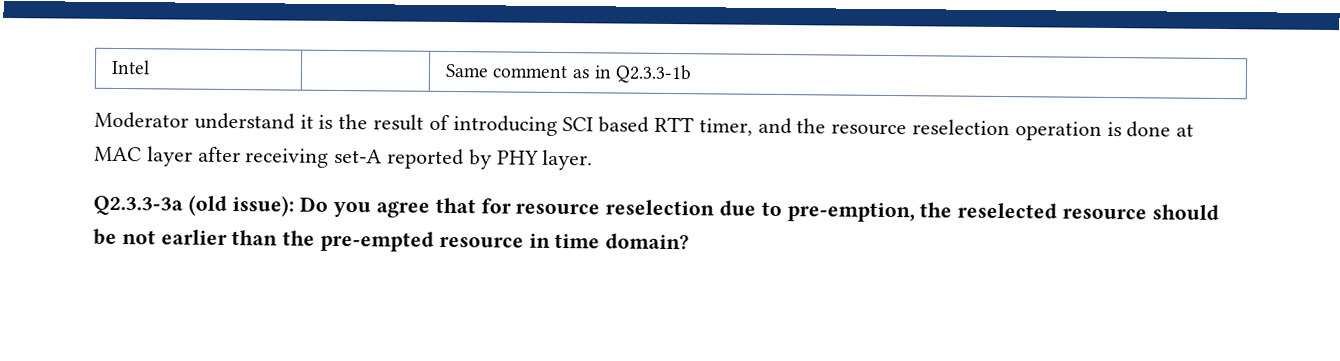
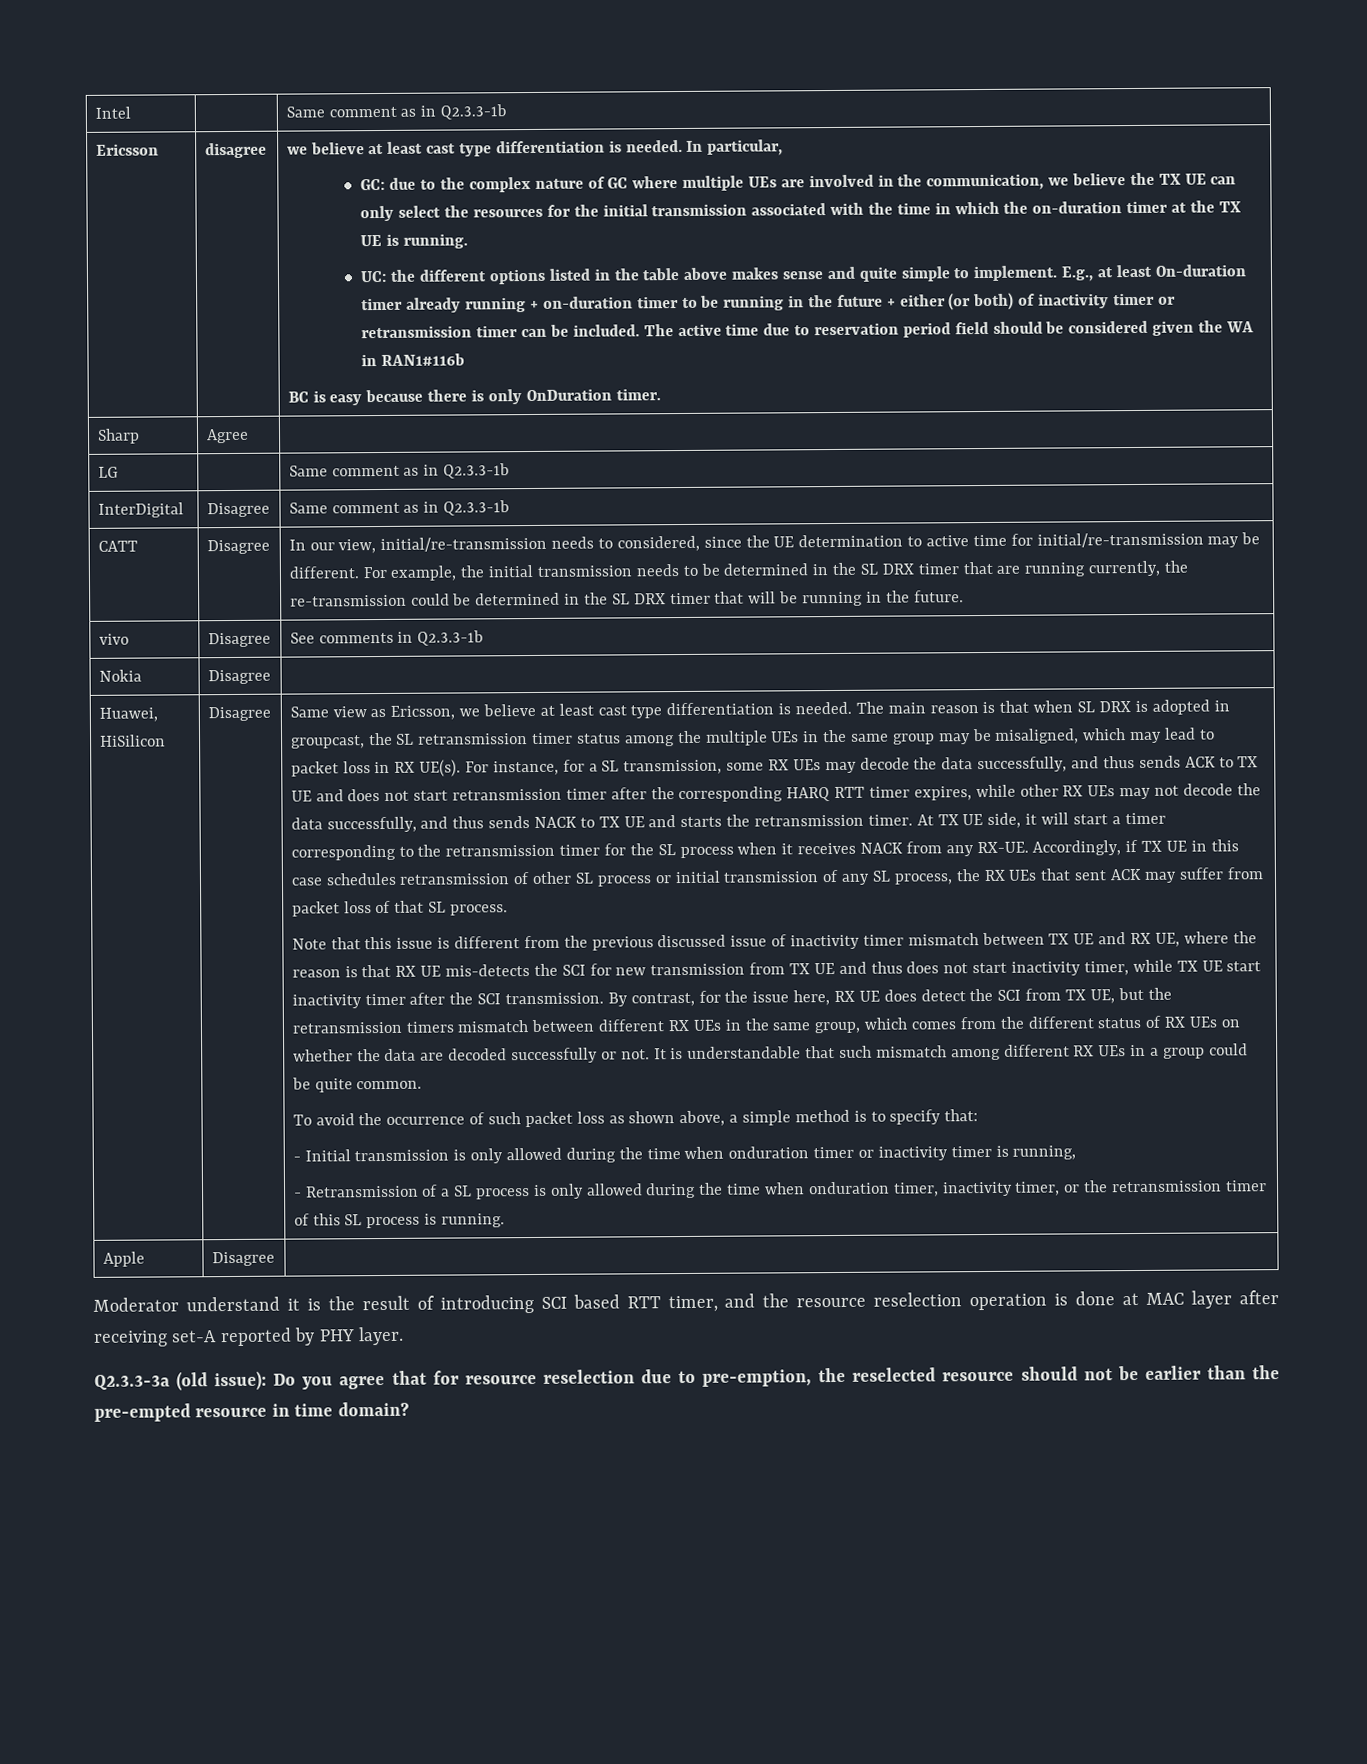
(693, 74) none -> [95,143,159,156] [204,142,267,159] [286,139,784,157] [360,172,1237,193] [360,200,1241,222] [360,233,469,249] [360,264,1246,285] [361,292,1176,313] [361,320,1254,339] [361,353,466,367] [287,388,661,406] [96,428,140,444] [205,428,249,444] [97,466,118,478] [288,463,511,479] [97,502,184,518] [206,502,270,518] [288,500,511,516] [97,540,138,552] [206,539,270,555] [288,532,1261,554] [288,560,1189,581] [289,590,964,607] [98,633,129,645] [207,632,271,648] [289,630,485,646] [98,669,142,682] [207,669,271,685] [98,707,158,722] [99,734,166,747] [207,706,271,722] [289,699,1230,720] [290,727,1215,749] [290,755,1259,777] [290,783,1261,803] [290,812,1166,833] [290,839,1239,861] [290,867,1263,887] [291,900,509,917] [291,931,1257,951] [291,959,1262,978] [291,987,1172,1009] [291,1015,1240,1034] [292,1043,1248,1064] [291,1077,423,1093] [292,1109,979,1128] [292,1145,1077,1164] [293,1180,1267,1200] [293,1213,506,1229] [102,1251,145,1267] [211,1251,275,1267] // Ericsson | disagree | we believe at least cast type differentiation is needed. In particular, // GC: due to the complex nature of GC where multiple UEs are involved in the communication, we believe the TX UE can only select the resources for the initial transmission associated with the time in which the on-duration timer at the TX UE is running. // UC: the different options listed in the table above makes sense and quite simple to implement. E.g., at least On-duration timer already running + on-duration timer to be running in the future + either (or both) of inactivity timer or retransmission timer can be included. The active time due to reservation period field should be considered given the WA in RAN1#116b // BC is easy because there is only OnDuration timer. // Sharp | Agree | // LG | | Same comment as in Q2.3.3-1b // InterDigital | Disagree | Same comment as in Q2.3.3-1b // CATT | Disagree | In our view, initial/re-transmission needs to considered, since the UE determination to active time for initial/re-transmission may be different. For example, the initial transmission needs to be determined in the SL DRX timer that are running currently, the re-transmission could be determined in the SL DRX timer that will be running in the future. // vivo | Disagree | See comments in Q2.3.3-1b // Nokia | Disagree | // Huawei, HiSilicon | Disagree | Same view as Ericsson, we believe at least cast type differentiation is needed. The main reason is that when SL DRX is adopted in groupcast, the SL retransmission timer status among the multiple UEs in the same group may be misaligned, which may lead to packet loss in RX UE(s). For instance, for a SL transmission, some RX UEs may decode the data successfully, and thus sends ACK to TX UE and does not start retransmission timer after the corresponding HARQ RTT timer expires, while other RX UEs may not decode the data successfully, and thus sends NACK to TX UE and starts the retransmission timer. At TX UE side, it will start a timer corresponding to the retransmission timer for the SL process when it receives NACK from any RX-UE. Accordingly, if TX UE in this case schedules retransmission of other SL process or initial transmission of any SL process, the RX UEs that sent ACK may suffer from packet loss of that SL process. // Note that this issue is different from the previous discussed issue of inactivity timer mismatch between TX UE and RX UE, where the reason is that RX UE mis-detects the SCI for new transmission from TX UE and thus does not start inactivity timer, while TX UE start inactivity timer after the SCI transmission. By contrast, for the issue here, RX UE does detect the SCI from TX UE, but the retransmission timers mismatch between different RX UEs in the same group, which comes from the different status of RX UEs on whether the data are decoded successfully or not. It is understandable that such mismatch among different RX UEs in a group could be quite common. // To avoid the occurrence of such packet loss as shown above, a simple method is to specify that: // - Initial transmission is only allowed during the time when onduration timer or inactivity timer is running, // - Retransmission of a SL process is only allowed during the time when onduration timer, inactivity timer, or the retransmission timer of this SL process is running. // Apple | Disagree |
[93,228,156,245] be not -> [1083,1365,1139,1381] not be

